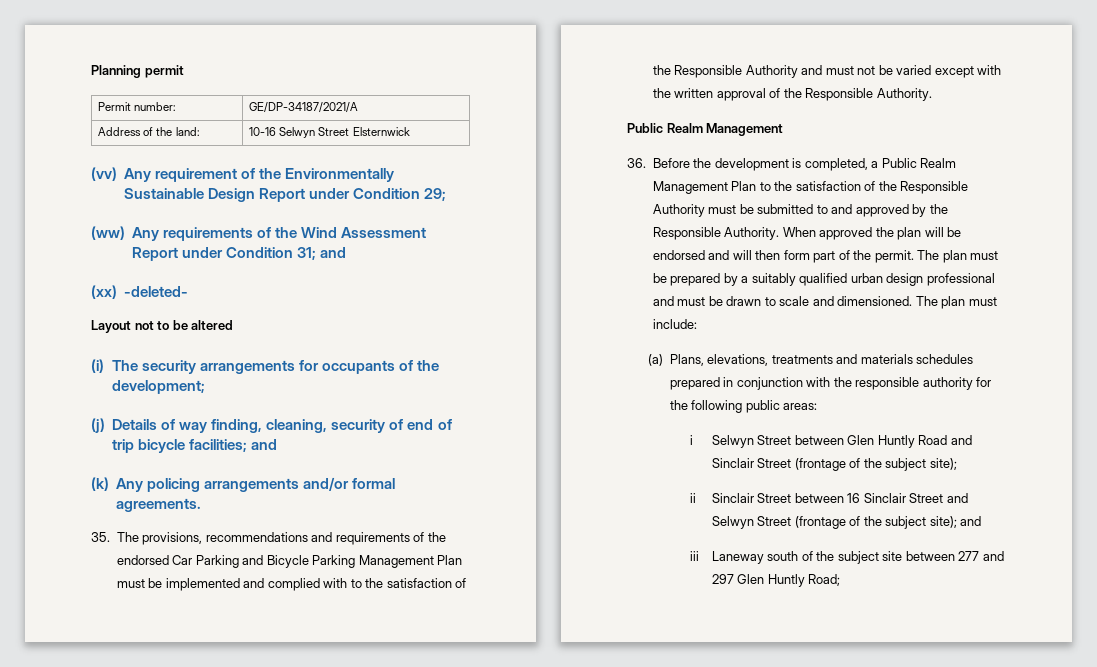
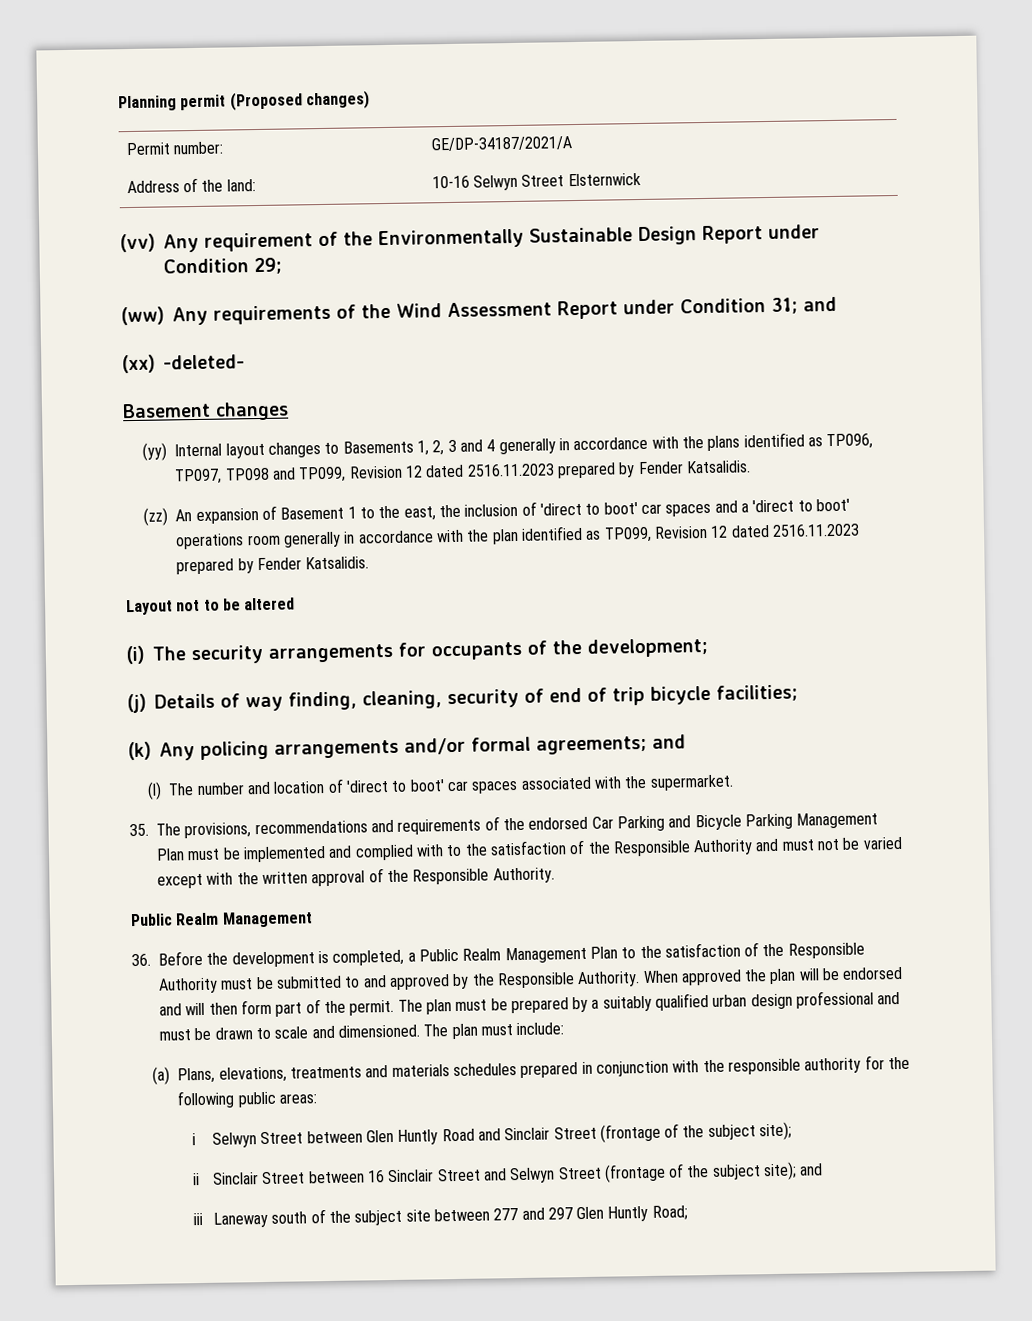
(184, 71) none -> [229,90,370,111] (Proposed changes)
(188, 291) none -> [122,401,289,421] [142,432,874,461] [174,460,752,485] [143,498,850,526] [175,523,860,550] [176,556,370,575] // Basement changes // (yy) Internal layout changes to Basements 1, 2, 3 and 4 generally in accordance with the plans identified as TP096, TP097, TP098 and TP099, Revision 12 dated 2516.11.2023 prepared by Fender Katsalidis. // (zz) An expansion of Basement 1 to the east, the inclusion of 'direct to boot' car spaces and a 'direct to boot' operations room generally in accordance with the plan identified as TP099, Revision 12 dated 2516.11.2023 prepared by Fender Katsalidis.
[251,439,278,450] and -> (798, 693) none
[115,498,201,512] agreements. -> [536,734,686,755] [147,774,734,800] agreements; and // (l) The number and location of 'direct to boot' car spaces associated with the supermarket.

